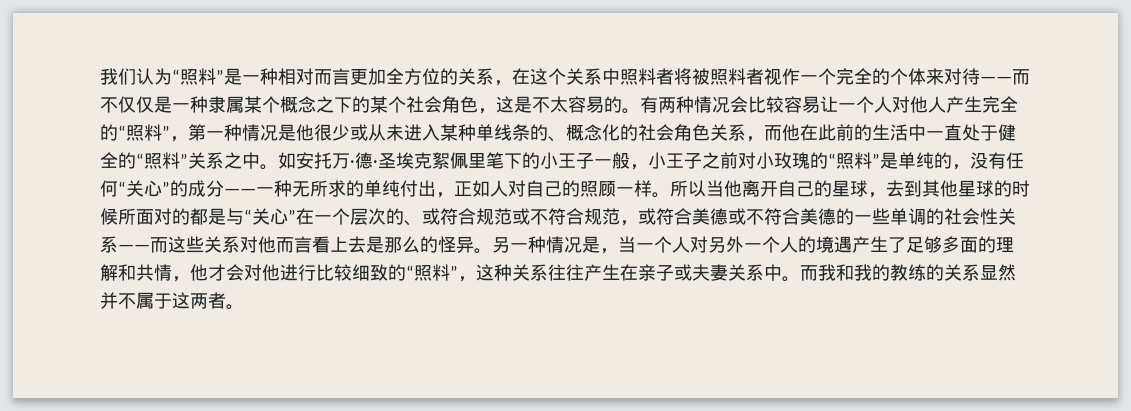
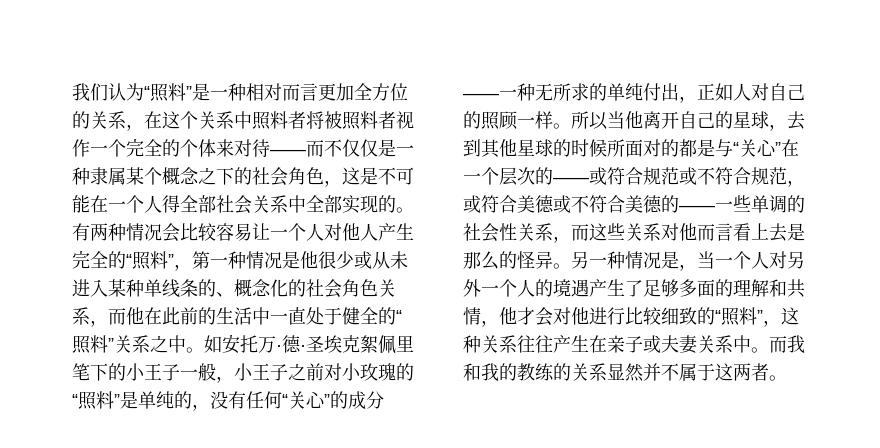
[370,96,406,113] 某个 -> (252, 176) none
[550,96,604,113] 太容易 -> [396,167,414,185] [72,195,378,214] 可能在一个人得全部社会关系中全部实现
[404,220,422,226] 、 -> [553,177,589,183] ——
(854, 216) none -> [679,205,715,211] ——
[118,244,150,251] —— -> [553,236,571,243] ，

